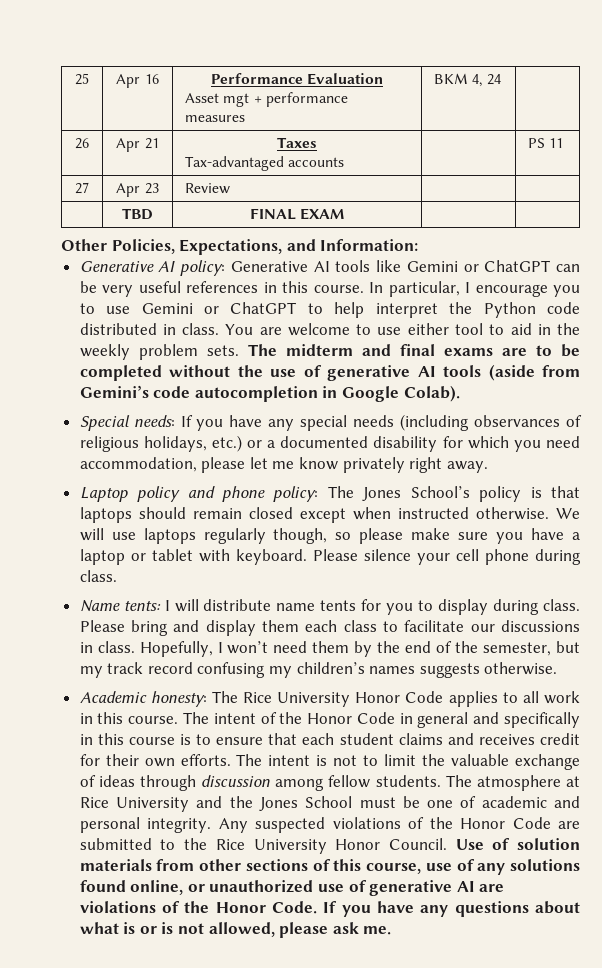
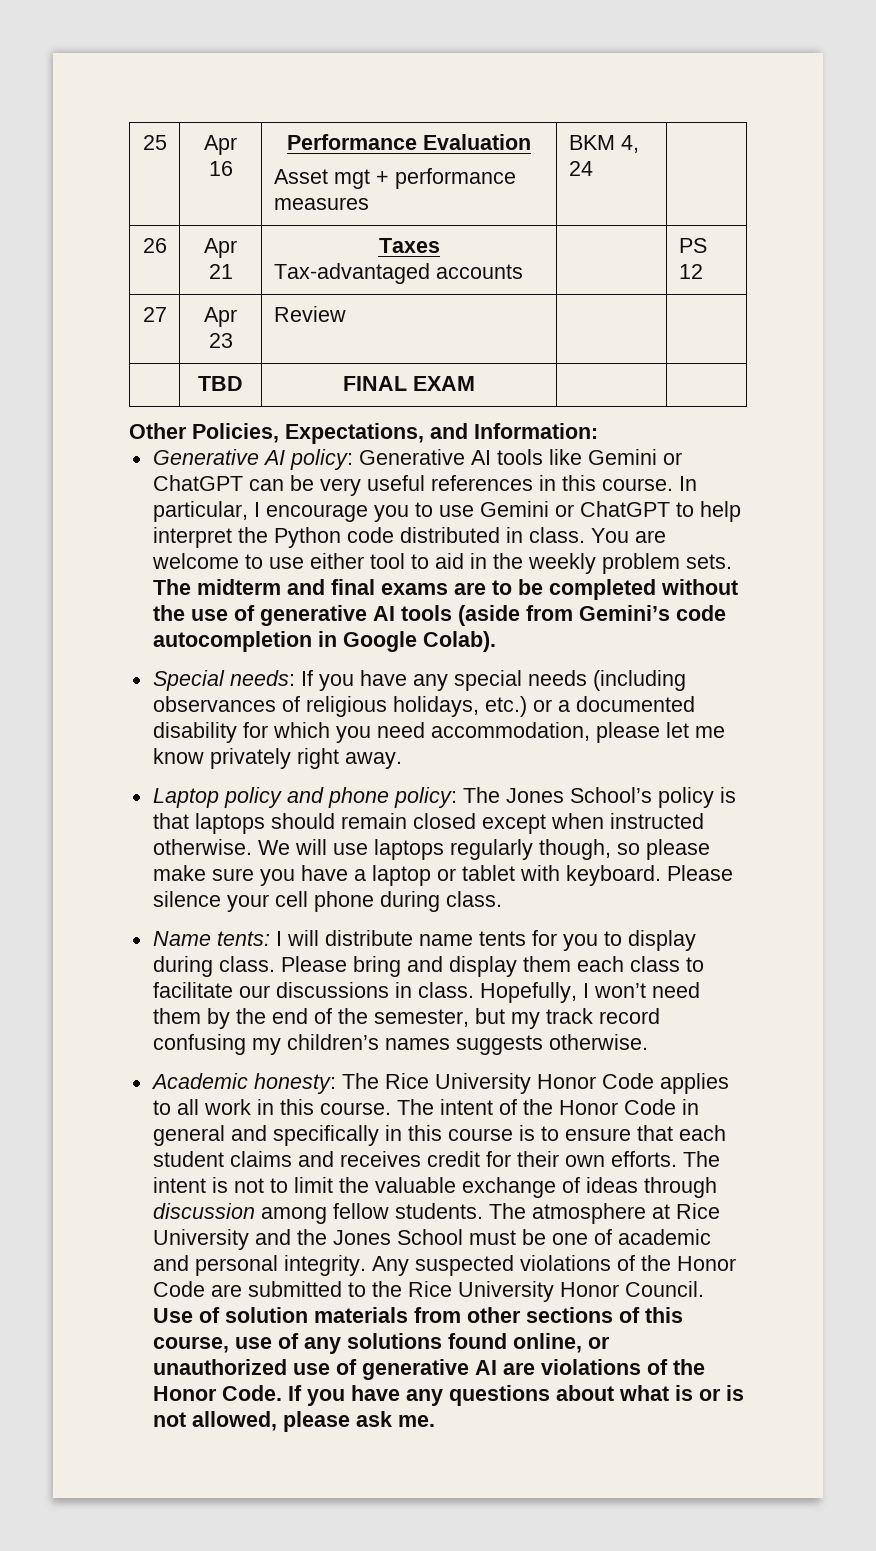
[549,138,564,148] 11 -> [678,264,703,279] 12

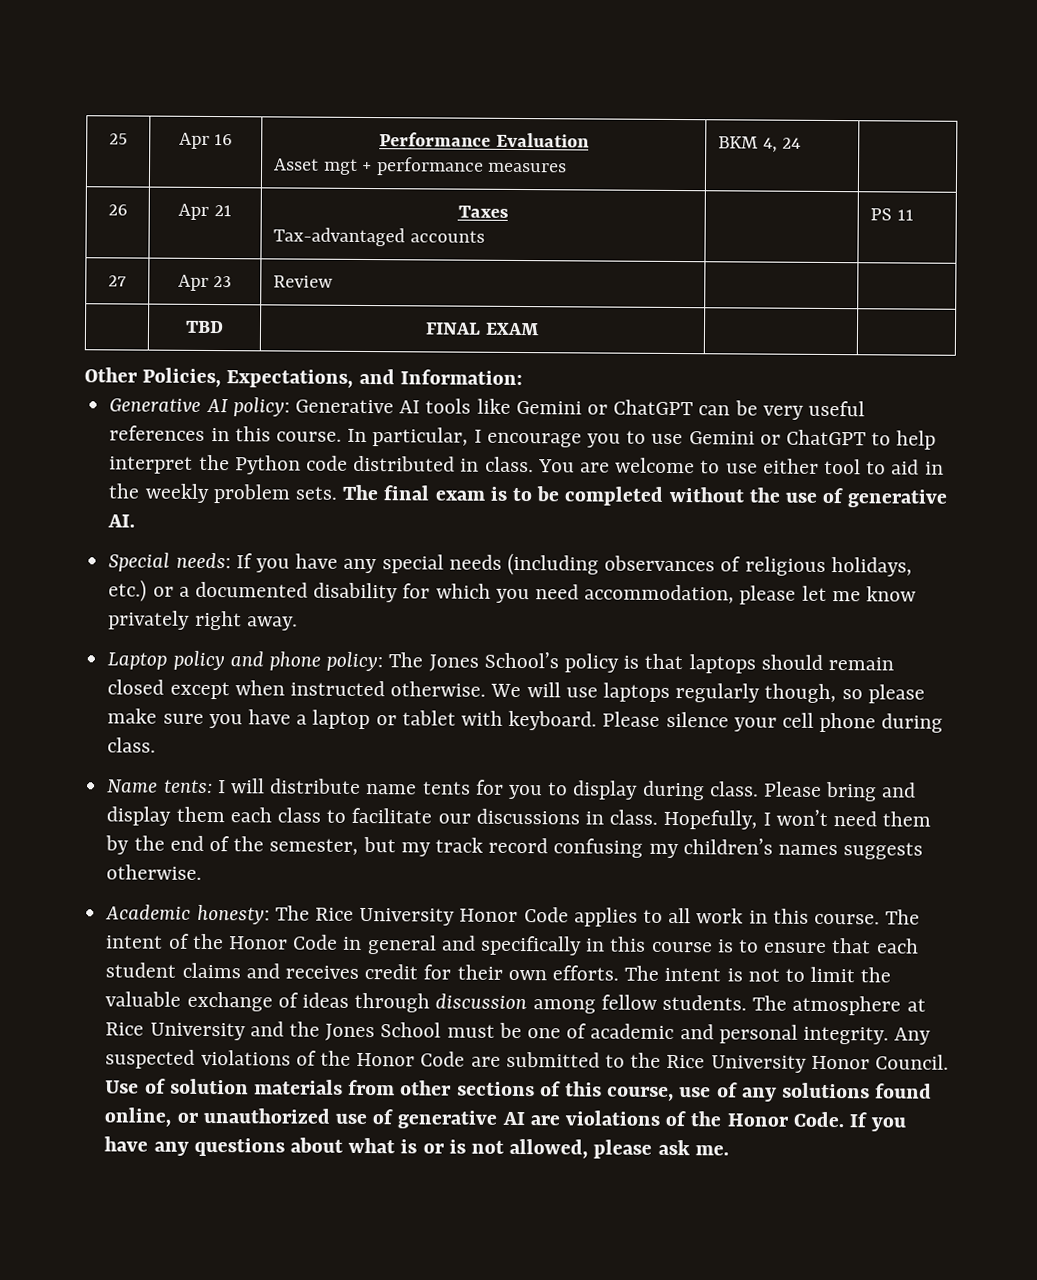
[678,264,703,279] 12 -> [896,209,914,221] 11
[196,579,486,595] midterm and final exams are -> [383,485,507,501] final exam is
[372,605,726,626] [152,631,496,652] AI tools (aside from Gemini’s code autocompletion in Google Colab). -> [107,514,136,528] AI.

